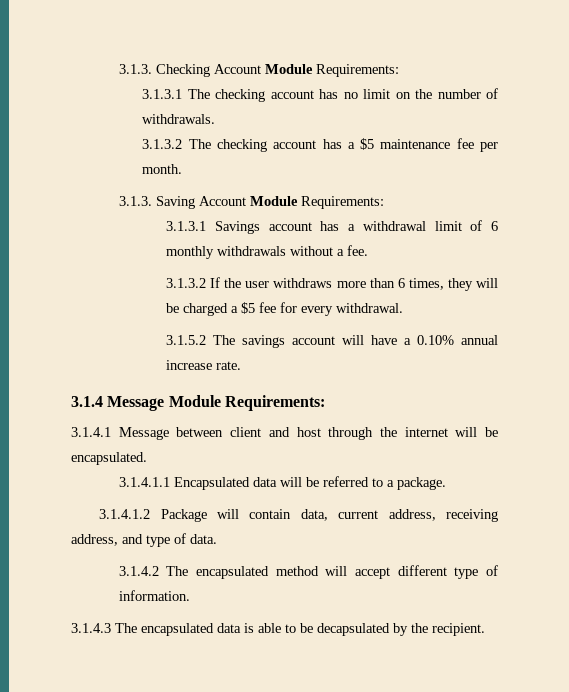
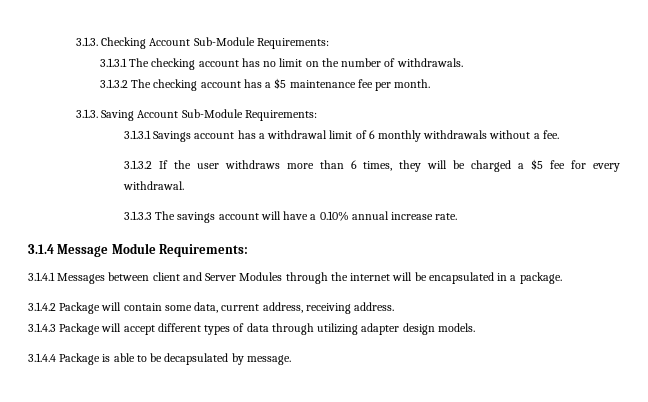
[264,64,313,74] Module -> [193,37,255,46] Sub-Module
[249,196,298,206] Module -> [181,109,243,118] Sub-Module
[166,335,207,345] 3.1.5.2 -> [123,211,152,220] 3.1.3.3
[118,427,169,440] Message -> [57,273,106,284] Messages
[296,427,321,437] host -> [205,272,283,281] Server Modules
[71,452,147,465] [118,476,383,490] encapsulated. // 3.1.4.1.1 Encapsulated data will be referred to -> [428,272,508,284] encapsulated in
[99,509,151,519] 3.1.4.1.2 -> [28,302,56,311] 3.1.4.2
(292, 514) none -> [164,305,192,311] some
[71,533,217,547] [118,565,499,579] [118,590,190,601] [71,623,241,636] address, and type of data. // 3.1.4.2 The encapsulated method will accept different type of information. // 3.1.4.3 The encapsulated data -> [354,302,395,311] [28,323,475,335] [28,353,101,365] address. // 3.1.4.3 Package will accept different types of data through utilizing adapter design models. // 3.1.4.4 Package
[411,623,485,636] the recipient. -> [246,355,291,365] message.

